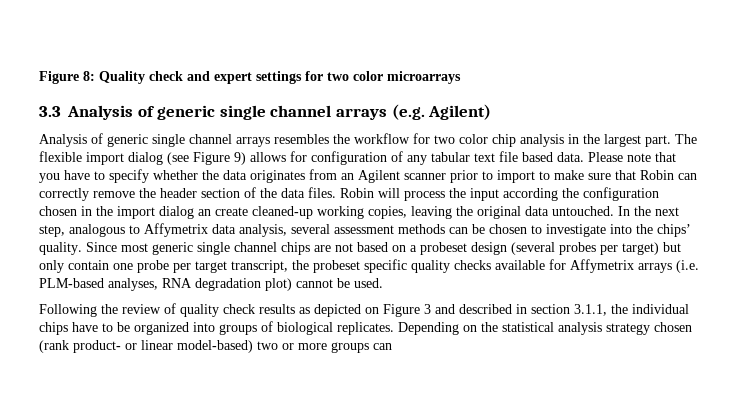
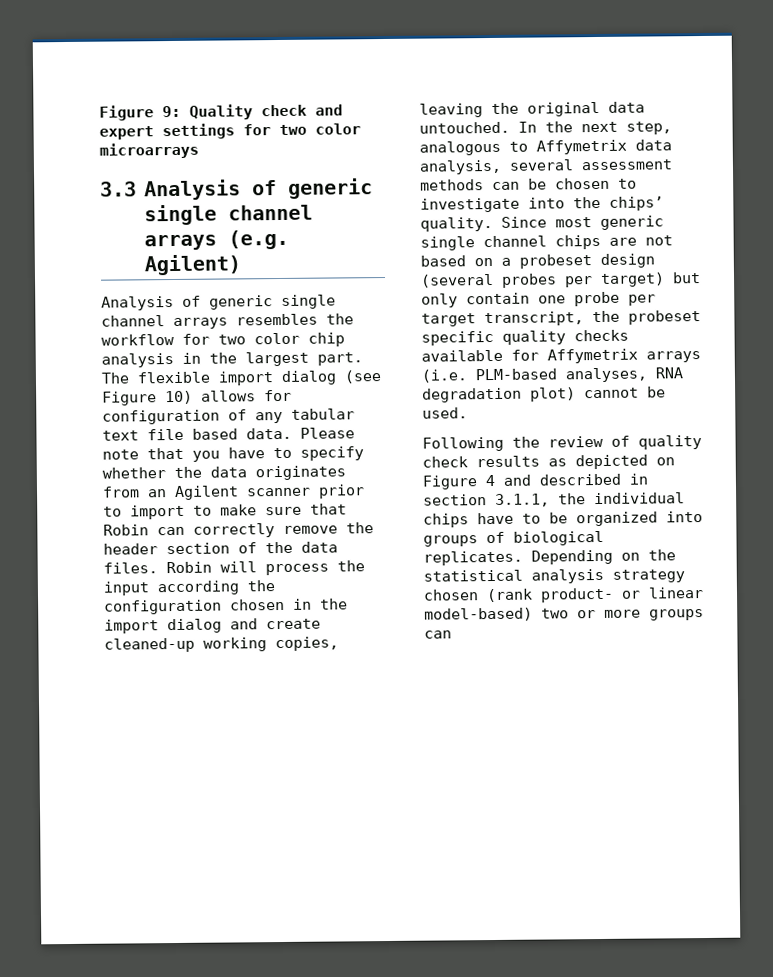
[39,71,95,84] Figure 8: -> [99,105,181,121] Figure 9:
[234,152,246,165] 9) -> [165,390,193,405] 10)
[198,209,211,216] an -> [230,618,258,630] and
[424,304,431,314] 3 -> [485,474,495,487] 4

